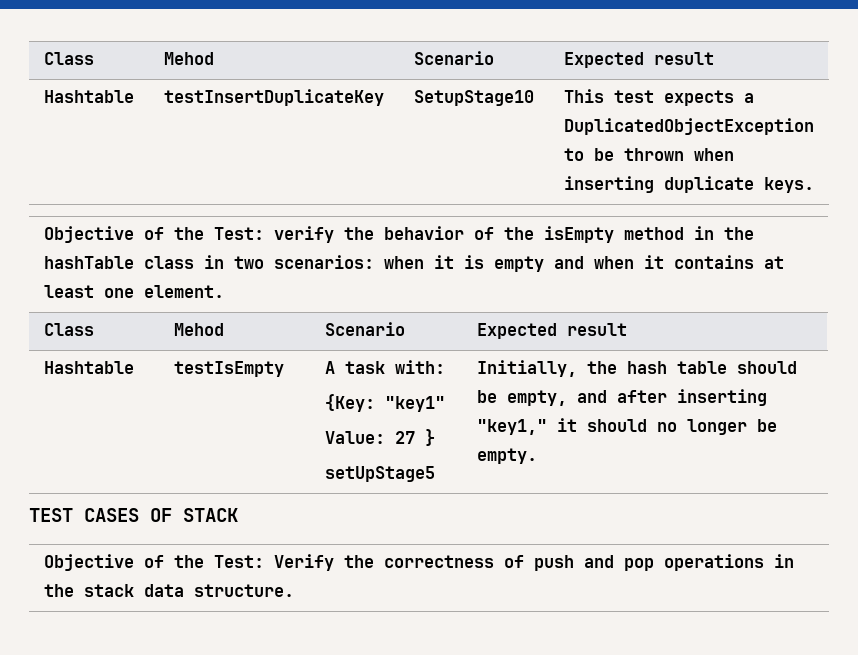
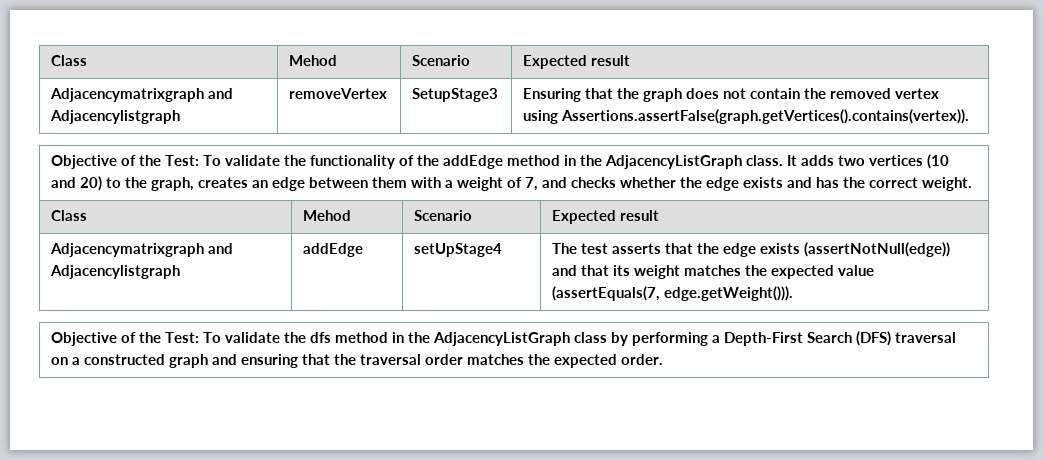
[43,52,94,65] [163,52,214,65] [413,51,494,65] [563,52,714,68] [43,90,134,103] [163,89,384,106] [413,90,534,106] [563,89,754,106] [563,118,814,135] [563,148,734,161] [563,176,814,193] [43,226,754,243] [43,255,784,272] [43,285,224,298] [43,323,94,336] [173,323,224,336] [324,322,405,336] [476,323,627,339] [43,361,134,374] [173,361,284,377] [324,360,445,374] [324,394,445,412] [324,429,435,446] [324,466,435,482] [476,360,797,377] [476,389,767,406] [476,418,777,435] [476,448,537,464] [29,508,238,522] [43,554,794,571] [43,584,294,597] Class | Mehod | Scenario | Expected result // Hashtable | testInsertDuplicateKey | SetupStage10 | This test expects a DuplicatedObjectException to be thrown when inserting duplicate keys. // Objective of the Test: verify the behavior of the isEmpty method in the hashTable class in two scenarios: when it is empty and when it contains at least one element. // Class | Mehod | Scenario | Expected result // Hashtable | testIsEmpty | A task with: // {Key: "key1" // Value: 27 } // setUpStage5 | Initially, the hash table should be empty, and after inserting "key1," it should no longer be empty. // TEST CASES OF STACK // Objective of the Test: Verify the correctness of push and pop operations in the stack data structure. -> [51,55,88,66] [289,55,338,66] [412,55,471,66] [523,55,631,69] [50,88,234,102] [50,110,181,124] [289,88,388,99] [412,88,499,102] [523,88,940,102] [523,109,970,124] [51,154,950,169] [51,176,973,191] [51,210,88,221] [303,210,352,221] [414,210,473,221] [552,210,660,224] [50,243,234,257] [50,265,181,279] [303,243,364,257] [414,243,503,257] [552,242,951,257] [552,265,875,279] [552,286,794,301] [51,331,957,346] [51,354,664,368] Class | Mehod | Scenario | Expected result // Adjacencymatrixgraph and Adjacencylistgraph | removeVertex | SetupStage3 | Ensuring that the graph does not contain the removed vertex using Assertions.assertFalse(graph.getVertices().contains(vertex)). // Objective of the Test: To validate the functionality of the addEdge method in the AdjacencyListGraph class. It adds two vertices (10 and 20) to the graph, creates an edge between them with a weight of 7, and checks whether the edge exists and has the correct weight. // Class | Mehod | Scenario | Expected result // Adjacencymatrixgraph and Adjacencylistgraph | addEdge | setUpStage4 | The test asserts that the edge exists (assertNotNull(edge)) and that its weight matches the expected value (assertEquals(7, edge.getWeight())). // Objective of the Test: To validate the dfs method in the AdjacencyListGraph class by performing a Depth-First Search (DFS) traversal on a constructed graph and ensuring that the traversal order matches the expected order.

